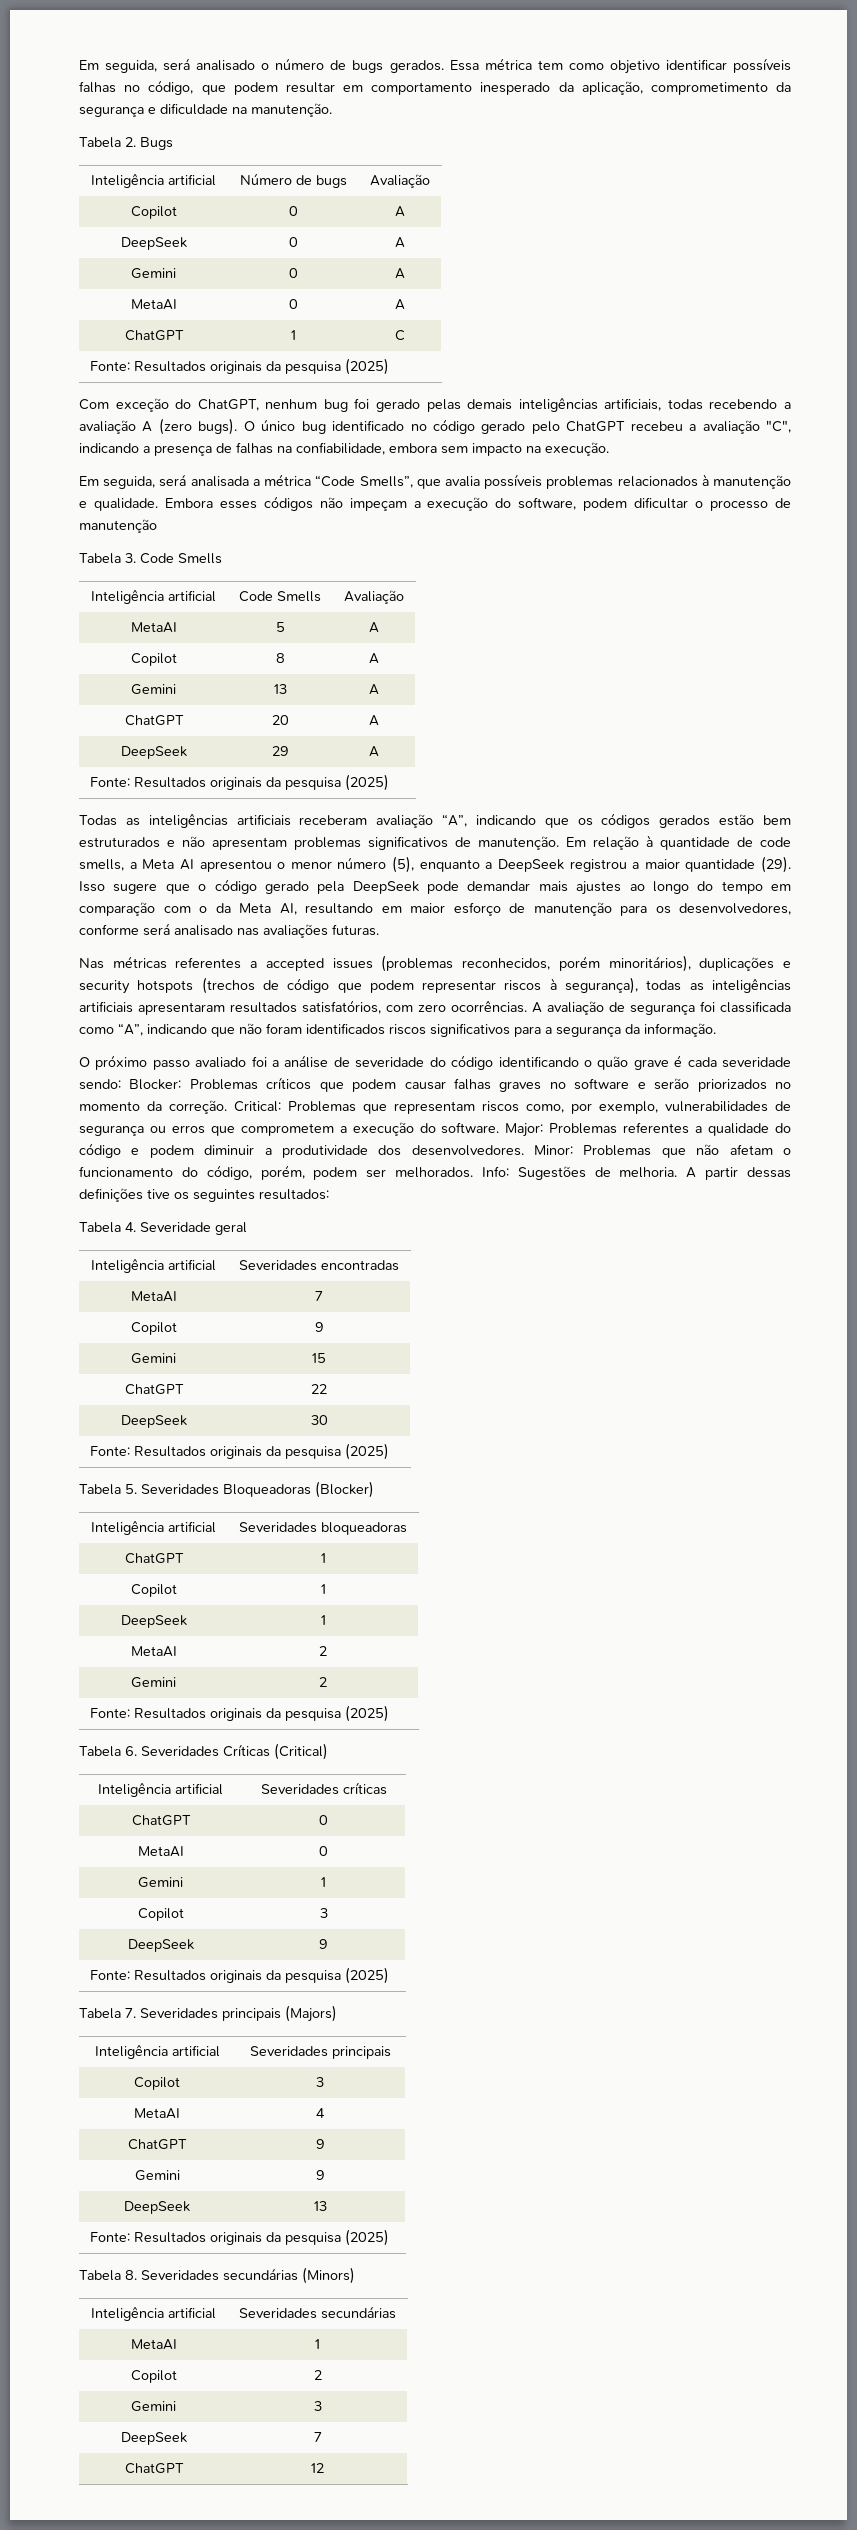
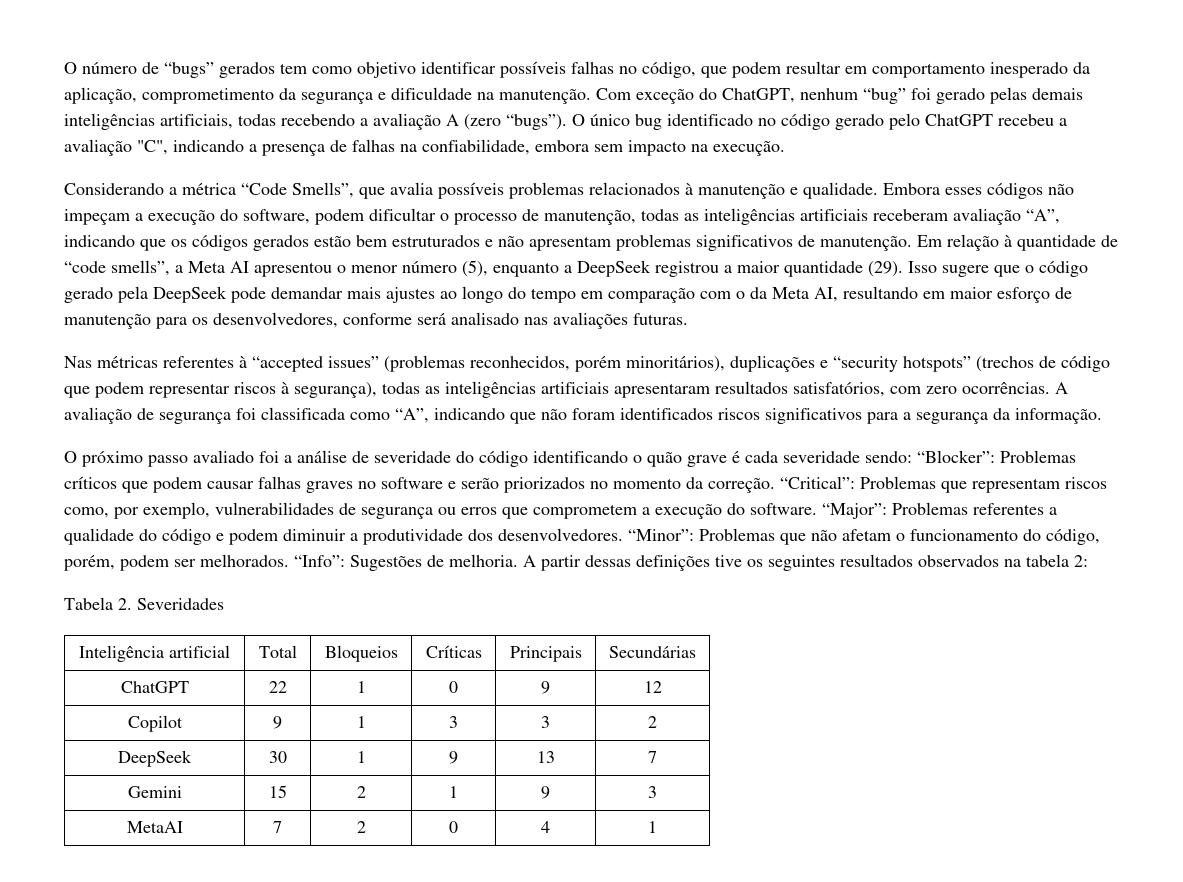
[79,58,532,73] Em seguida, será analisado o número de bugs gerados. Essa métrica -> [64,62,275,78] O número de “bugs” gerados
[79,137,173,150] [91,174,216,188] [239,173,347,188] [370,174,430,188] [130,206,177,219] [288,206,298,216] [395,206,405,217] [120,237,187,250] [288,237,298,247] [395,237,405,248] [131,268,176,279] [288,268,298,278] [395,268,405,279] [130,299,177,310] [288,299,298,309] [395,299,405,310] [124,330,184,341] [290,330,296,340] [395,330,405,341] [89,358,389,375] // Tabela 2. Bugs // Inteligência artificial | Número de bugs | Avaliação // Copilot | 0 | A // DeepSeek | 0 | A // Gemini | 0 | A // MetaAI | 0 | A // ChatGPT | 1 | C // Fonte: Resultados originais da pesquisa (2025) // -> (591, 96) none
[323,399,348,412] bug -> [863,88,906,104] “bug”
[198,418,238,435] bugs). -> [506,114,567,130] “bugs”).
[79,474,249,489] Em seguida, será analisada -> [64,183,164,195] Considerando
[79,519,157,533] [79,553,222,564] [91,590,216,604] [239,591,321,602] [344,590,404,604] [130,622,177,633] [275,622,285,632] [369,622,379,633] [130,653,177,666] [275,653,285,663] [369,653,379,664] [131,684,176,695] [273,684,287,694] [369,684,379,695] [124,715,184,726] [271,715,289,725] [369,715,379,726] [120,746,187,759] [271,746,289,756] [369,746,379,757] [89,774,389,791] [79,815,117,826] manutenção // Tabela 3. Code Smells // Inteligência artificial | Code Smells | Avaliação // MetaAI | 5 | A // Copilot | 8 | A // Gemini | 13 | A // ChatGPT | 20 | A // DeepSeek | 29 | A // Fonte: Resultados originais da pesquisa (2025) // Todas -> [544,209,679,225] manutenção, todas
[760,837,791,847] [79,859,124,871] code smells, -> [64,260,170,276] “code smells”,
[250,958,373,971] a accepted issues -> [239,356,379,372] à “accepted issues”
[79,980,194,994] security hotspots -> [833,356,971,372] “security hotspots”
[129,1079,182,1090] Blocker: -> [917,450,995,463] “Blocker”:
[234,1101,281,1112] Critical: -> [780,476,855,489] “Critical”:
[505,1123,544,1137] Major: -> [822,503,887,519] “Major”:
[534,1145,574,1155] Minor: -> [628,529,694,541] “Minor”:
[481,1166,509,1177] Info: -> [294,555,345,567] “Info”:
[259,1189,329,1200] [79,1222,247,1235] [91,1259,216,1273] [239,1260,399,1271] [130,1291,177,1302] [315,1291,323,1301] [130,1322,177,1335] [314,1322,324,1332] [131,1353,176,1364] [312,1353,326,1363] [124,1384,184,1395] [311,1384,327,1394] [120,1415,187,1428] [310,1415,328,1425] [89,1443,389,1460] [79,1481,374,1498] [91,1521,216,1535] [239,1522,407,1535] [124,1553,184,1564] [320,1553,326,1563] [130,1584,177,1597] [320,1584,326,1594] [120,1615,187,1628] [320,1615,326,1625] [130,1646,177,1657] [319,1646,327,1656] [131,1677,176,1688] [319,1677,327,1687] [89,1705,389,1722] [79,1743,328,1760] [98,1783,223,1797] [260,1782,387,1795] [131,1815,191,1826] [319,1815,328,1825] [137,1846,184,1857] [319,1846,328,1856] [138,1877,183,1888] [321,1877,326,1887] [137,1908,184,1921] [319,1908,328,1918] [127,1939,194,1952] [319,1939,328,1949] [89,1967,389,1984] [79,2005,337,2022] [94,2045,220,2059] [249,2046,391,2059] [134,2077,180,2090] [316,2077,324,2087] [134,2108,180,2119] [316,2108,325,2118] [128,2139,187,2150] [315,2139,325,2149] [134,2170,180,2181] [315,2170,325,2180] [124,2201,190,2214] [313,2201,327,2211] [89,2229,389,2246] [79,2267,355,2284] [91,2307,216,2321] [239,2306,396,2319] [130,2339,177,2350] [315,2339,320,2349] [130,2370,177,2383] [313,2370,322,2380] [131,2401,176,2412] [313,2401,322,2411] [120,2432,187,2445] [313,2432,322,2442] [124,2463,184,2474] [311,2463,324,2473] resultados: // Tabela 4. Severidade geral // Inteligência artificial | Severidades encontradas // MetaAI | 7 // Copilot | 9 // Gemini | 15 // ChatGPT | 22 // DeepSeek | 30 // Fonte: Resultados originais da pesquisa (2025) // Tabela 5. Severidades Bloqueadoras (Blocker) // Inteligência artificial | Severidades bloqueadoras // ChatGPT | 1 // Copilot | 1 // DeepSeek | 1 // MetaAI | 2 // Gemini | 2 // Fonte: Resultados originais da pesquisa (2025) // Tabela 6. Severidades Críticas (Critical) // Inteligência artificial | Severidades críticas // ChatGPT | 0 // MetaAI | 0 // Gemini | 1 // Copilot | 3 // DeepSeek | 9 // Fonte: Resultados originais da pesquisa (2025) // Tabela 7. Severidades principais (Majors) // Inteligência artificial | Severidades principais // Copilot | 3 // MetaAI | 4 // ChatGPT | 9 // Gemini | 9 // DeepSeek | 13 // Fonte: Resultados originais da pesquisa (2025) // Tabela 8. Severidades secundárias (Minors) // Inteligência artificial | Severidades secundárias // MetaAI | 1 // Copilot | 2 // Gemini | 3 // DeepSeek | 7 // ChatGPT | 12 -> [840,554,1088,567] [64,597,224,610] [79,645,230,662] [258,645,297,658] [324,645,398,662] [425,645,482,658] [509,646,582,662] [609,646,696,658] [120,681,189,693] [268,681,287,693] [356,681,366,693] [449,681,458,693] [541,681,550,694] [643,681,662,693] [127,715,183,732] [273,716,282,729] [356,716,366,728] [449,716,458,728] [541,716,550,728] [648,716,657,728] [118,750,192,767] [268,751,287,763] [356,751,366,763] [449,751,458,764] [536,751,555,763] [648,751,657,763] [127,786,182,798] [268,785,287,798] [356,786,366,798] [449,786,458,798] [541,786,550,799] [648,786,657,798] [126,821,183,833] [273,821,282,833] [356,821,366,833] [449,821,458,833] [541,821,550,833] [648,821,657,833] resultados observados na tabela 2: // Tabela 2. Severidades // Inteligência artificial | Total | Bloqueios | Críticas | Principais | Secundárias // ChatGPT | 22 | 1 | 0 | 9 | 12 // Copilot | 9 | 1 | 3 | 3 | 2 // DeepSeek | 30 | 1 | 9 | 13 | 7 // Gemini | 15 | 2 | 1 | 9 | 3 // MetaAI | 7 | 2 | 0 | 4 | 1

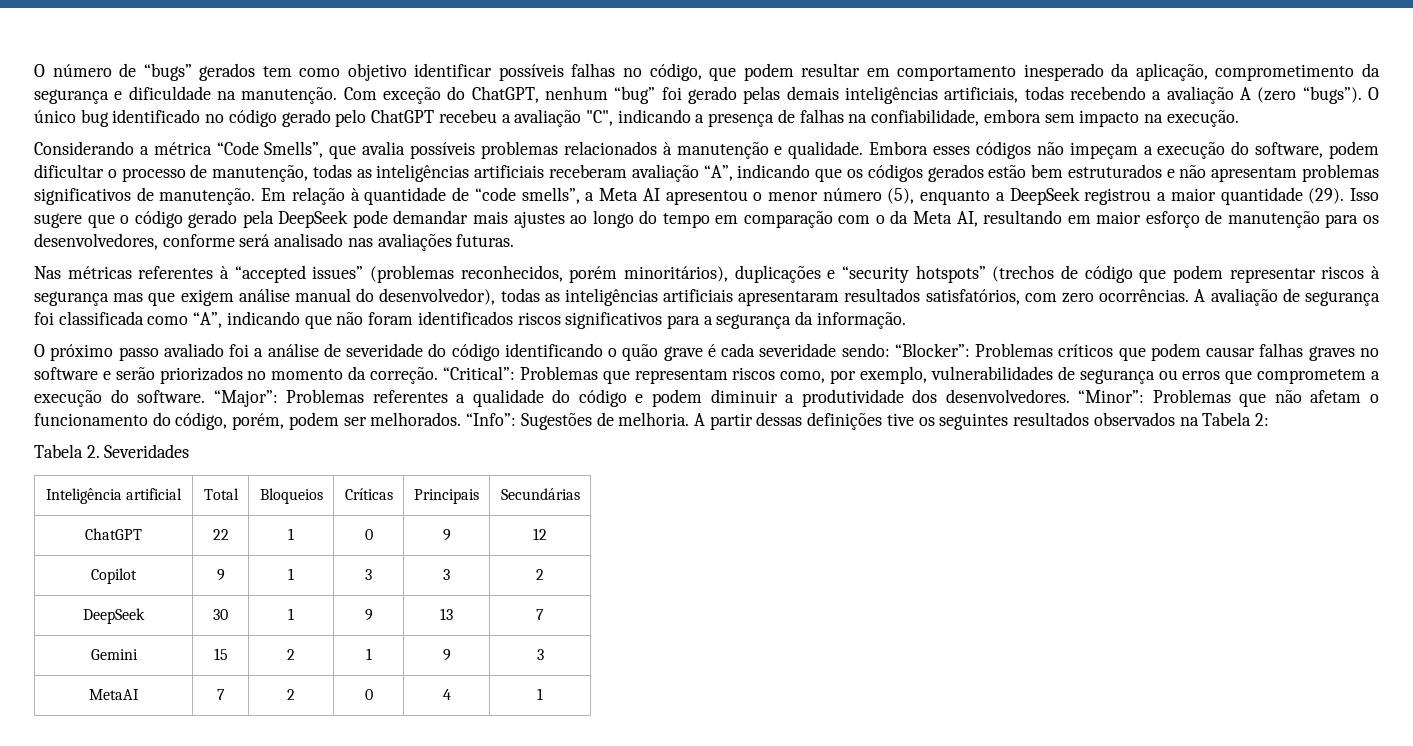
[294,382,377,398] segurança), -> [34,288,496,306] segurança mas que exigem análise manual do desenvolvedor),
[1026,554,1069,567] tabela -> [1202,412,1252,426] Tabela

